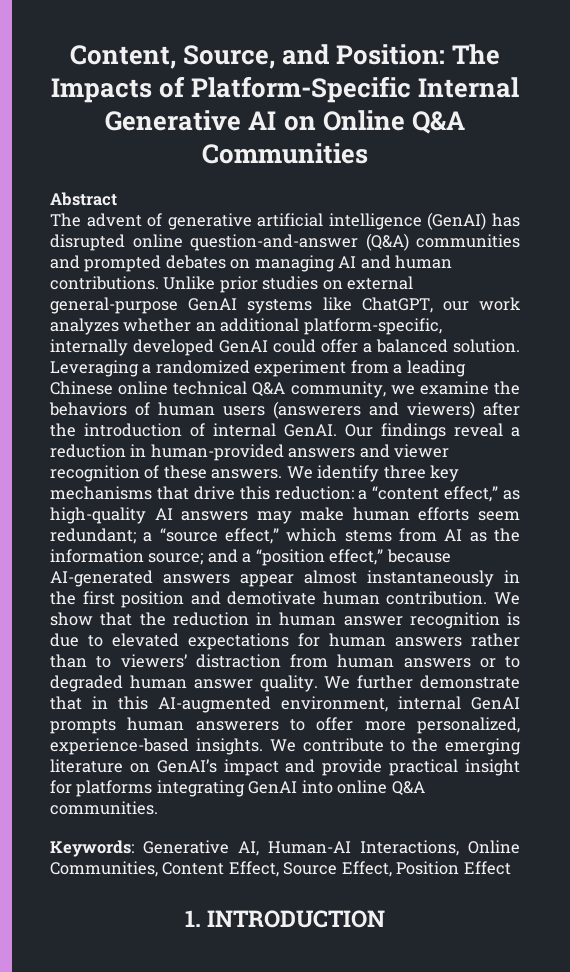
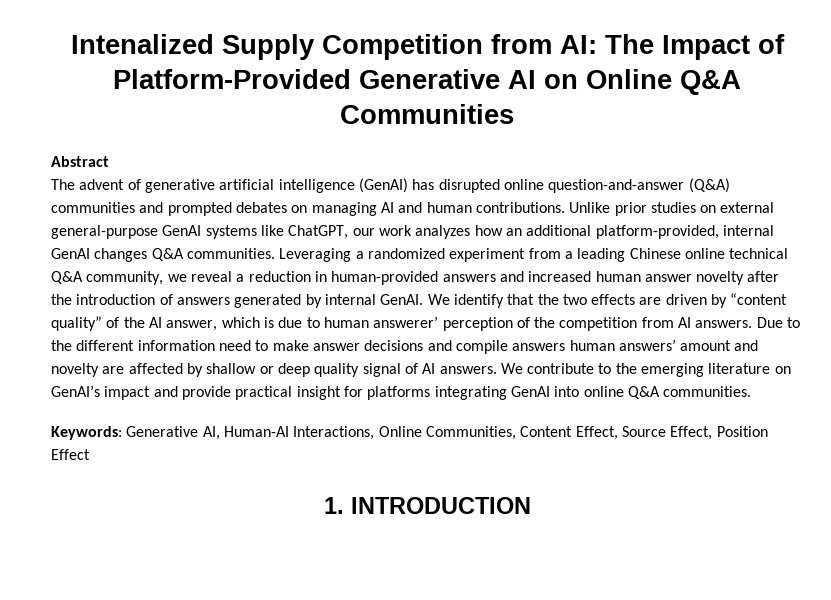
[69,44,501,69] [50,76,520,103] Content, Source, and Position: The Impacts of Platform-Specific Internal -> [70,34,785,60] [113,69,351,89] Intenalized Supply Competition from AI: The Impact of Platform-Provided
[123,318,192,332] whether -> [474,225,503,236] how
[303,318,442,335] [50,339,520,356] platform-specific, internally developed GenAI could offer a balanced solution. -> [595,225,774,239] [51,248,275,262] platform-provided, internal GenAI changes Q&A communities.
[419,381,520,395] [49,401,520,419] [50,423,446,440] examine the behaviors of human users (answerers and viewers) after the introduction of internal GenAI. Our findings -> (187, 278) none
[394,444,450,458] [50,465,460,482] [50,486,520,502] [50,507,520,524] [50,528,520,544] [50,549,451,566] [50,570,520,587] [50,591,520,608] [50,612,520,629] [50,633,520,650] [50,654,520,668] [50,675,520,692] [50,696,520,713] [50,717,520,734] [50,738,263,755] viewer recognition of these answers. We identify three key mechanisms that drive this reduction: a “content effect,” as high-quality AI answers may make human efforts seem redundant; a “source effect,” which stems from AI as the information source; and a “position effect,” because AI-generated answers appear almost instantaneously in the first position and demotivate human contribution. We show that the reduction in human answer recognition is due to elevated expectations for human answers rather than to viewers’ distraction from human answers or to degraded human answer quality. We further demonstrate that in this AI-augmented environment, internal GenAI prompts human answerers to offer more personalized, experience-based insights. -> [528,271,780,285] [51,293,788,308] [51,316,801,331] [51,339,759,354] [51,363,497,377] increased human answer novelty after the introduction of answers generated by internal GenAI. We identify that the two effects are driven by “content quality” of the AI answer, which is due to human answerer’ perception of the competition from AI answers. Due to the different information need to make answer decisions and compile answers human answers’ amount and novelty are affected by shallow or deep quality signal of AI answers.

